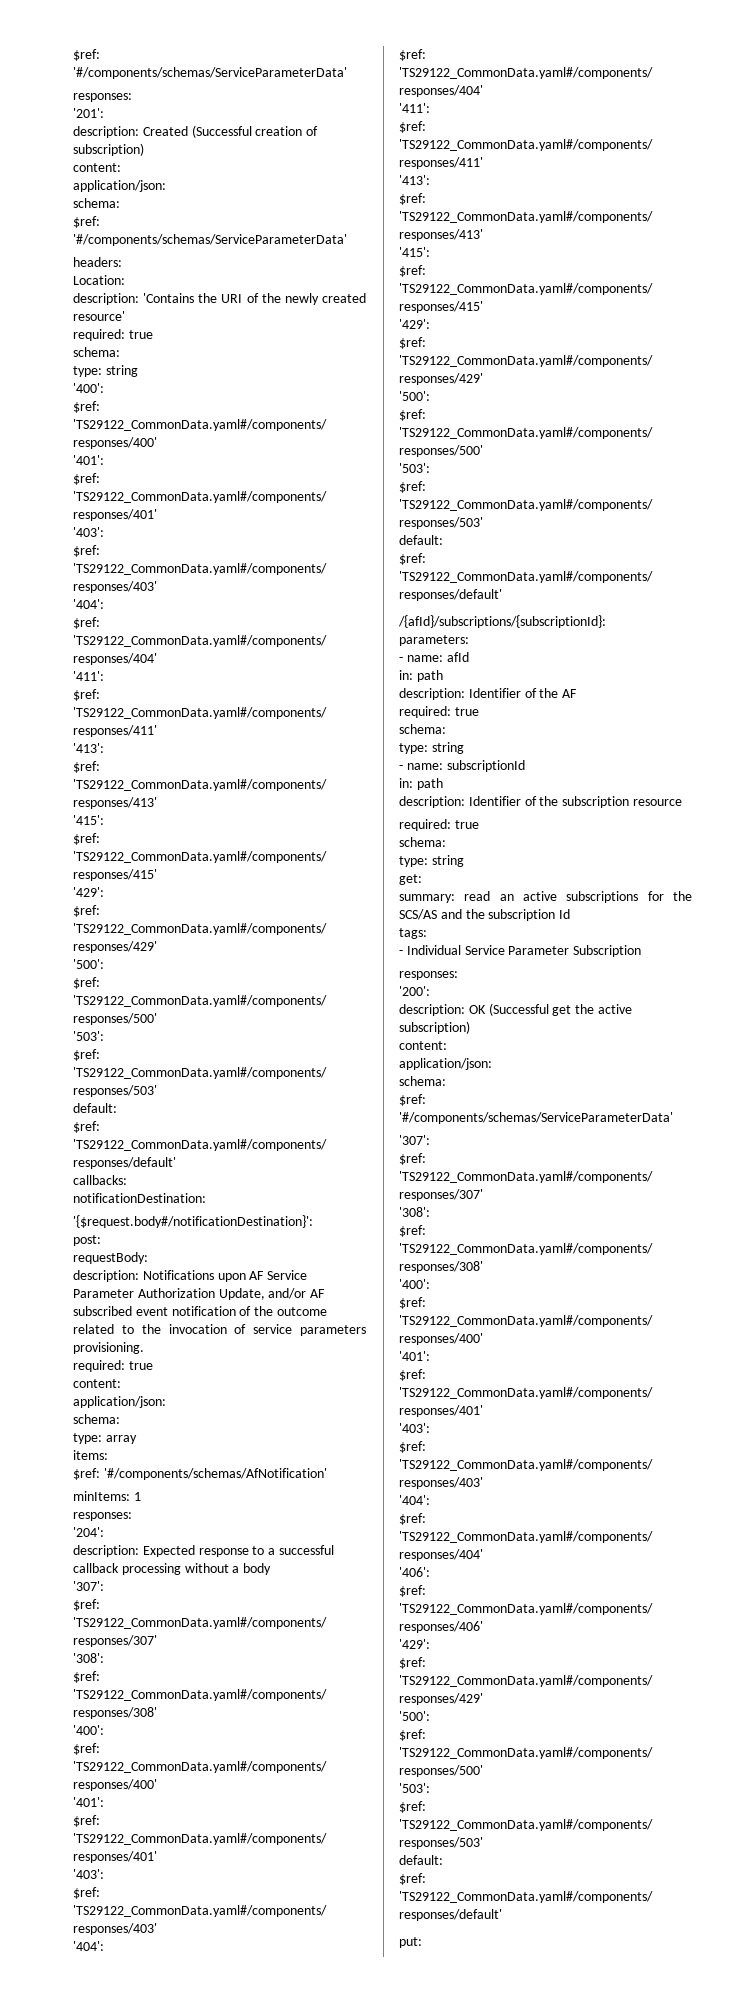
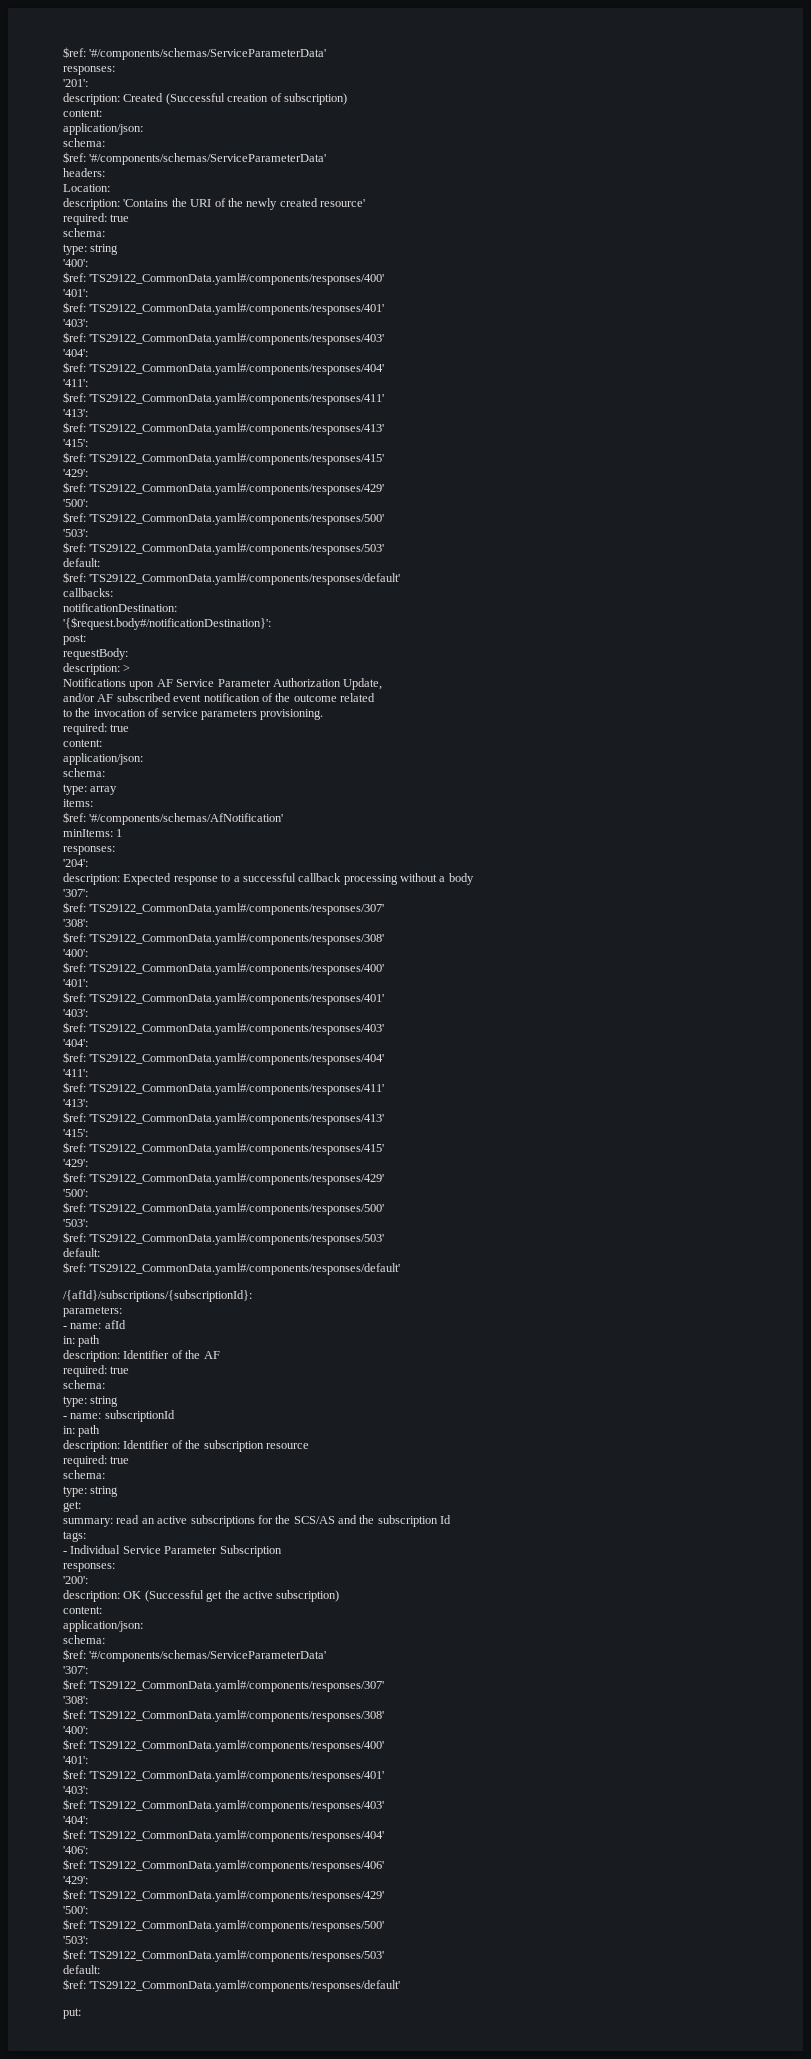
(139, 1276) none -> [123,664,131,672] > //
(265, 1294) none -> (383, 684) //
(114, 1329) none -> (375, 697) //

